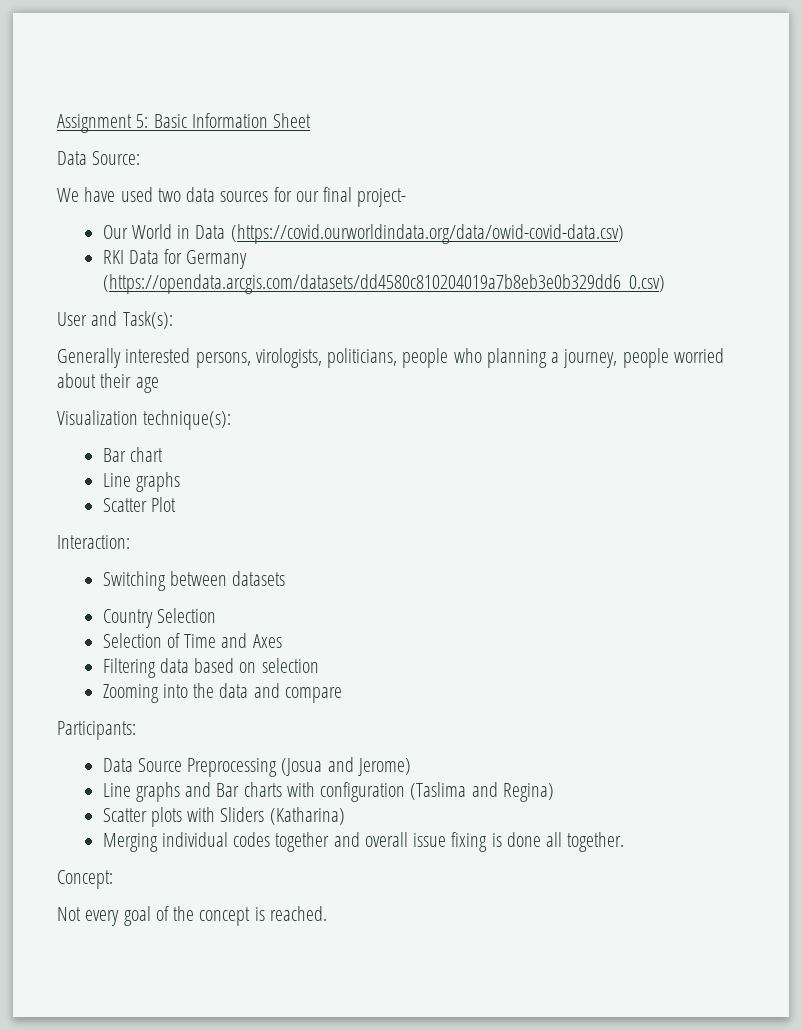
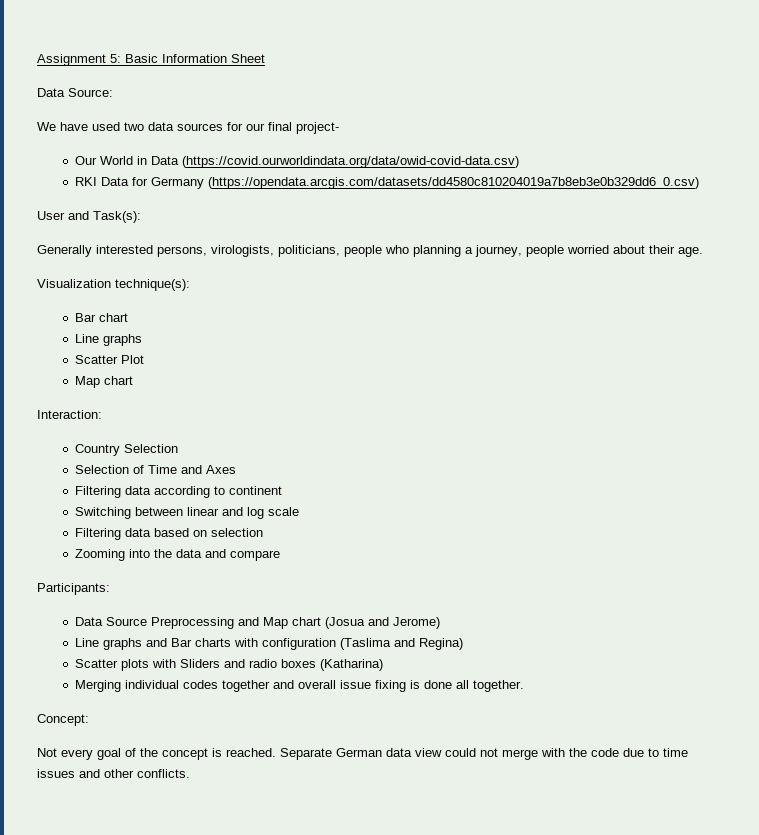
[135,377,159,393] age -> [678,247,703,257] age.
(176, 504) none -> [75,376,134,388] // Map chart
[102,571,286,591] // Switching between datasets -> (102, 414) none
(282, 641) none -> [75,486,283,498] [75,507,300,519] // Filtering data according to continent // Switching between linear and log scale
(278, 767) none -> [238,617,322,629] and Map chart
(265, 814) none -> [224,659,317,668] and radio boxes
(327, 913) none -> [280,748,688,760] [37,769,190,778] Separate German data view could not merge with the code due to time issues and other conflicts.

